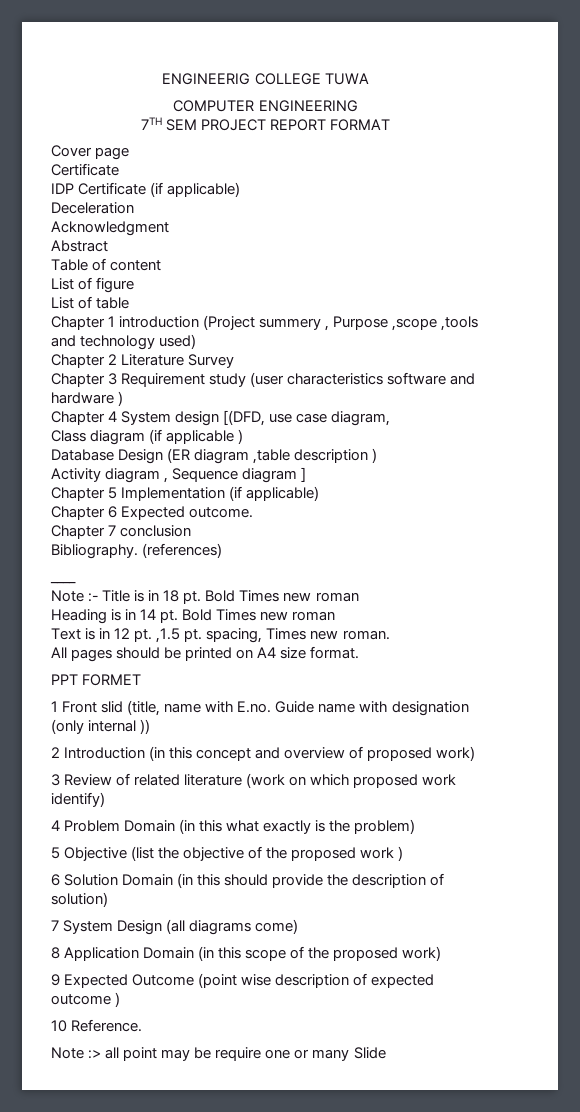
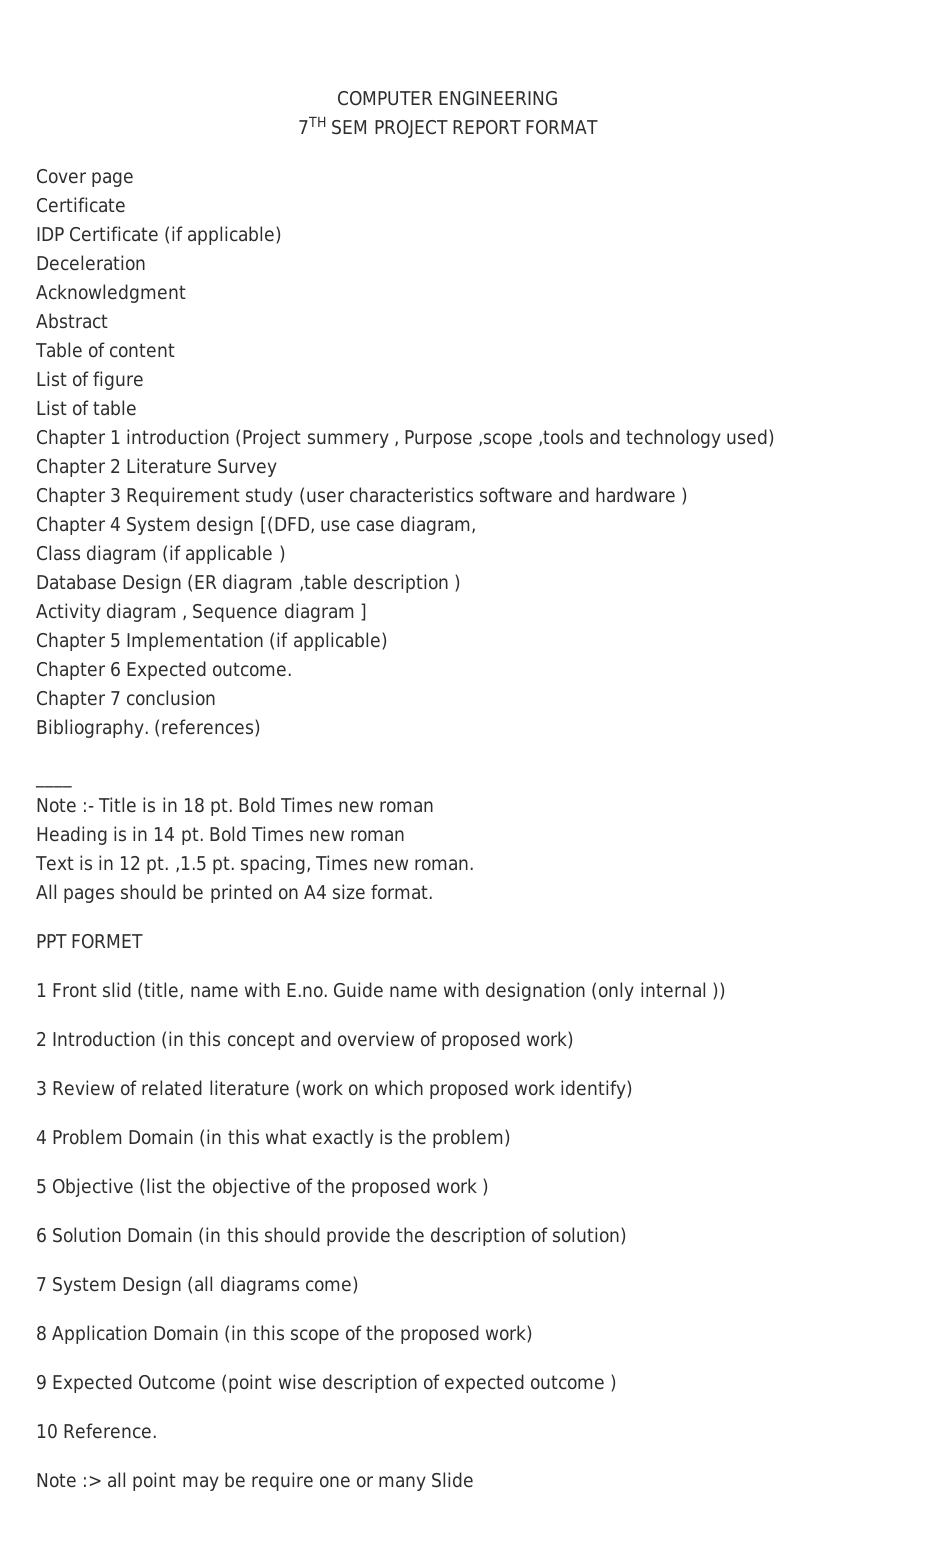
[162,73,369,85] ENGINEERIG COLLEGE TUWA // -> (336, 98) none

